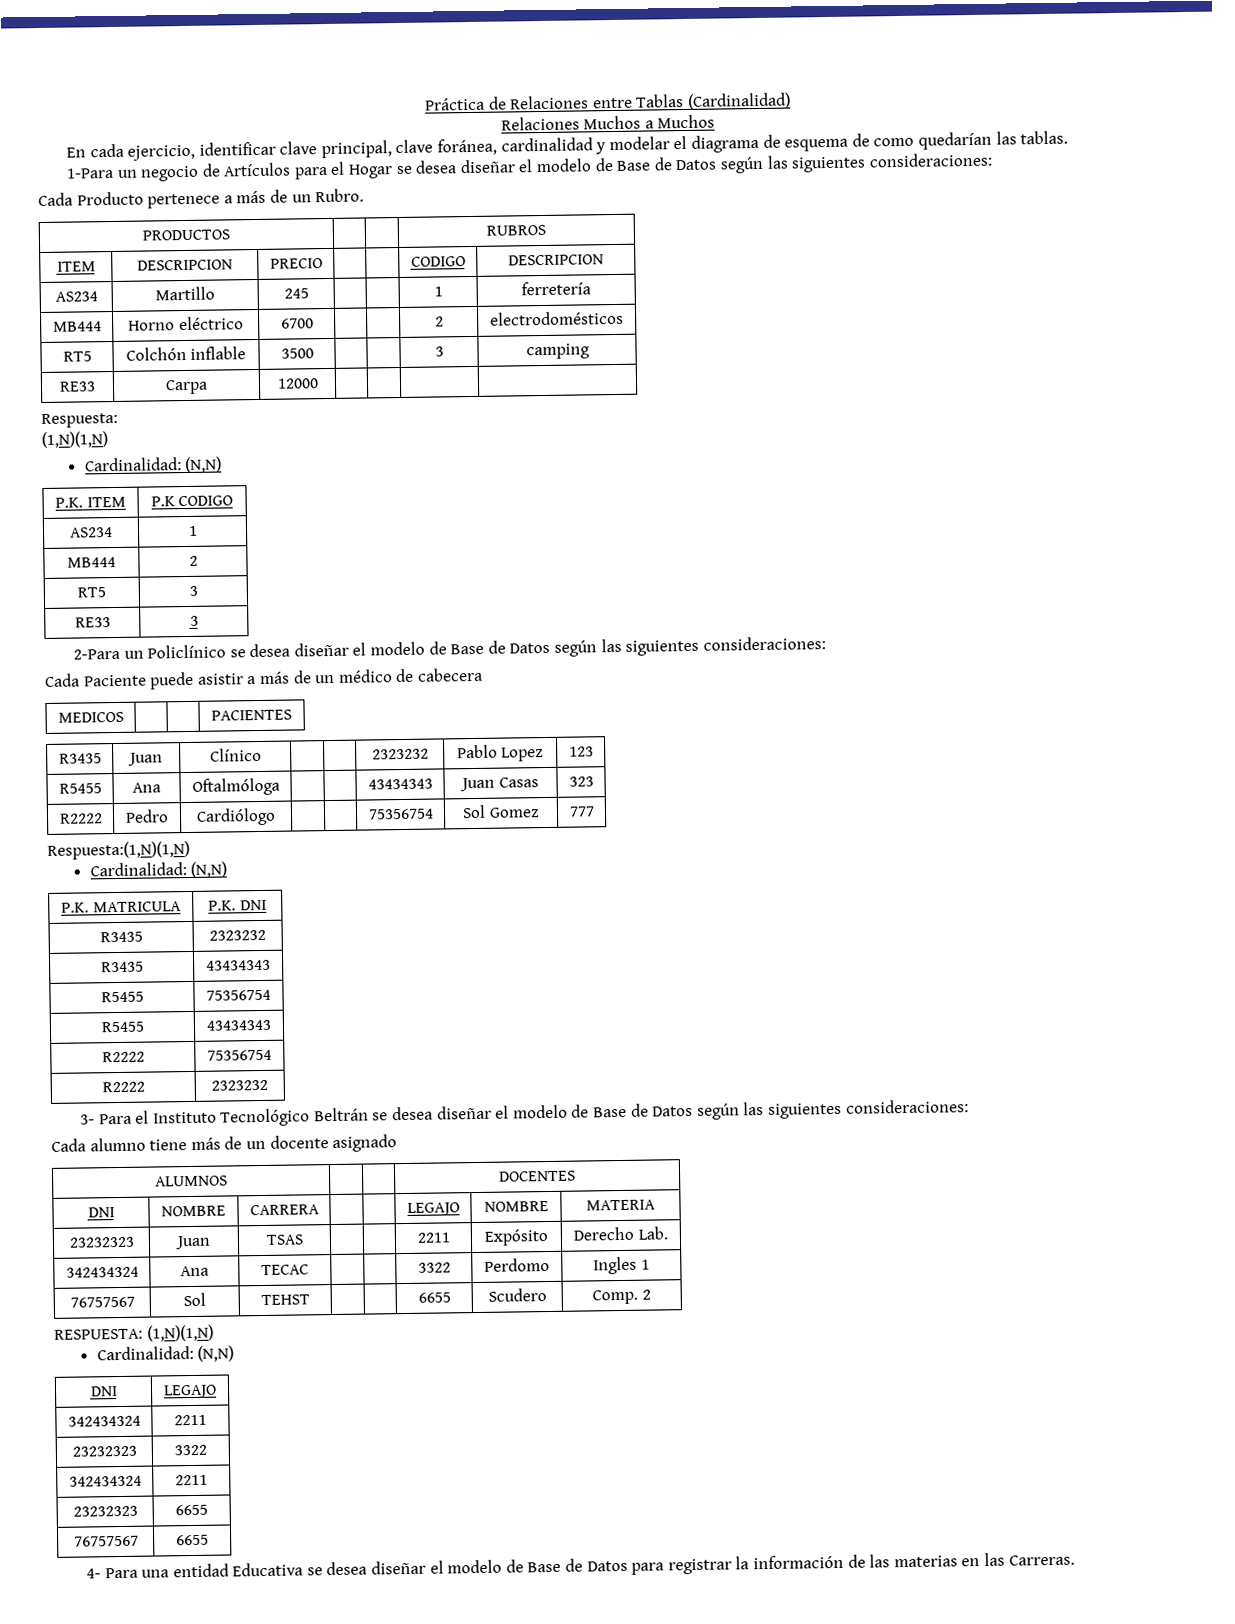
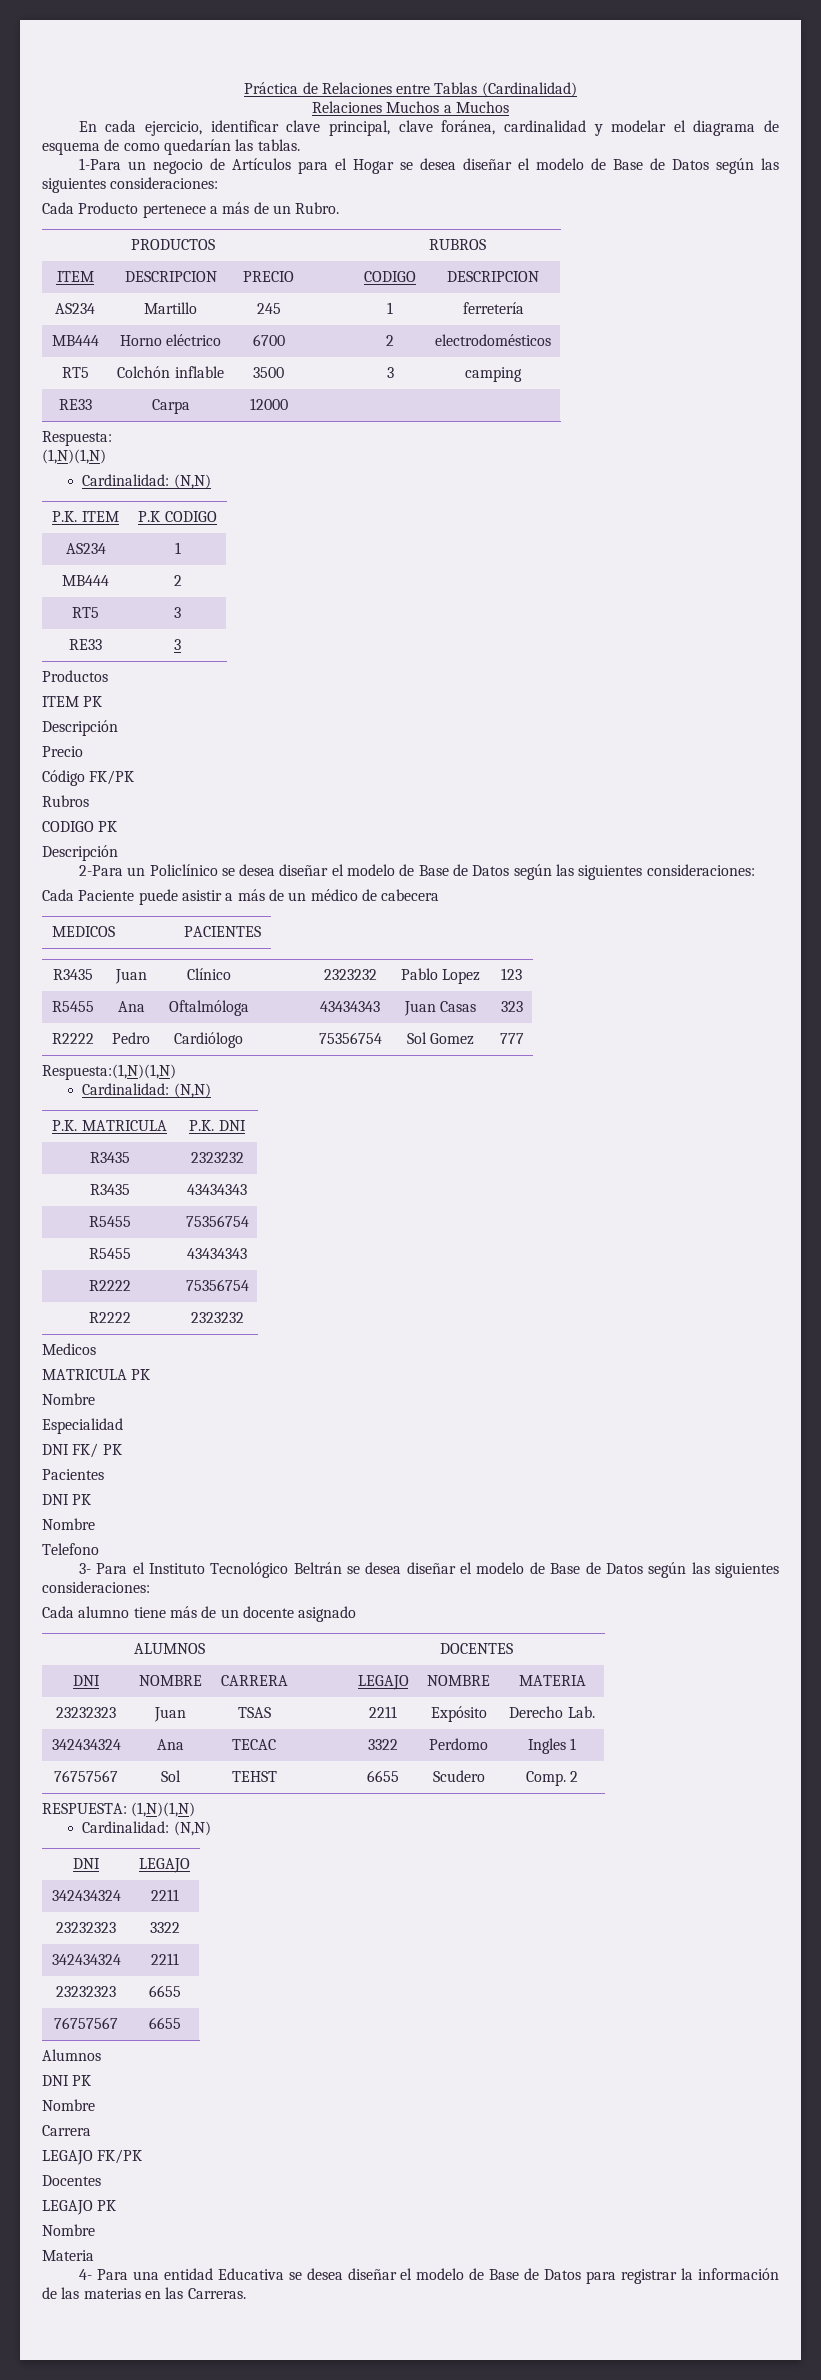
(199, 620) none -> [42,670,108,682] [42,696,103,707] [42,720,118,736] [42,746,83,757] [42,770,135,786] [42,795,89,807] [42,821,118,832] [42,845,118,861] // Productos // ITEM PK // Descripción // Precio // Código FK/PK // Rubros // CODIGO PK // Descripción
(268, 1085) none -> [42,1343,96,1355] [42,1369,151,1380] [42,1393,95,1405] [42,1418,123,1434] [42,1443,122,1458] [42,1469,104,1480] [42,1494,92,1505] [42,1518,95,1530] [42,1543,99,1555] // Medicos // MATRICULA PK // Nombre // Especialidad // DNI FK/ PK // Pacientes // DNI PK // Nombre // Telefono
(209, 1540) none -> [42,2049,101,2061] [42,2075,92,2086] [42,2099,95,2111] [42,2125,91,2136] [42,2149,143,2165] [42,2175,101,2186] [42,2200,117,2215] [42,2224,95,2236] [42,2250,94,2261] // Alumnos // DNI PK // Nombre // Carrera // LEGAJO FK/PK // Docentes // LEGAJO PK // Nombre // Materia

